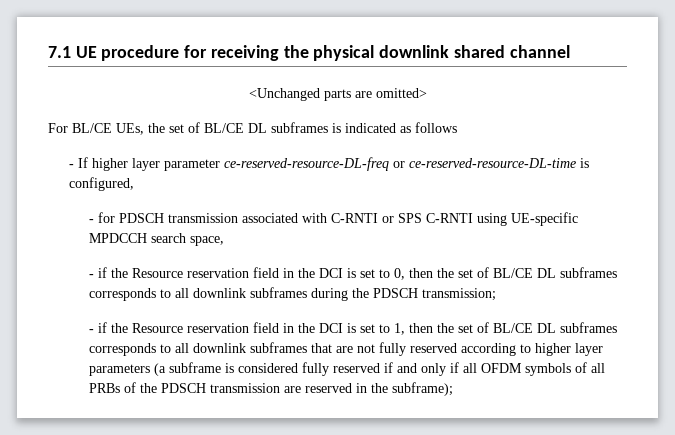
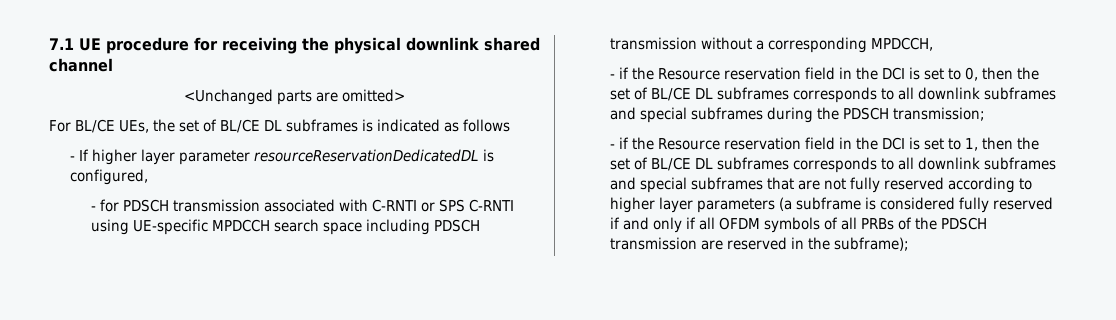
[223,157,576,171] ce-reserved-resource-DL-freq or ce-reserved-resource-DL-time -> [253,149,479,162] resourceReservationDedicatedDL
[190,236,225,246] space, -> [322,219,480,235] [609,37,933,53] space including PDSCH transmission without a corresponding MPDCCH,
(308, 292) none -> [609,107,763,123] and special subframes
(308, 347) none -> [609,177,763,193] and special subframes

